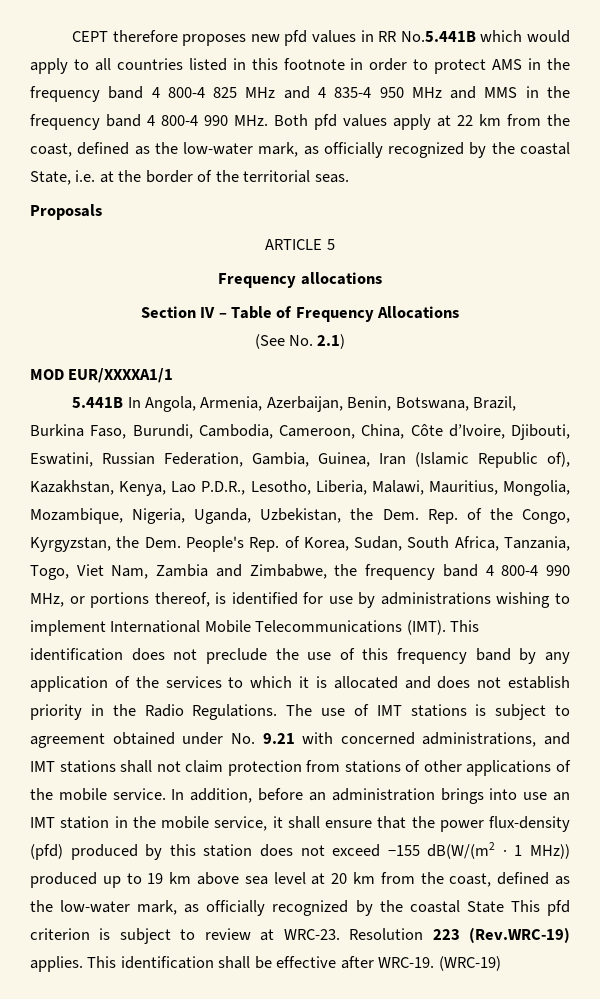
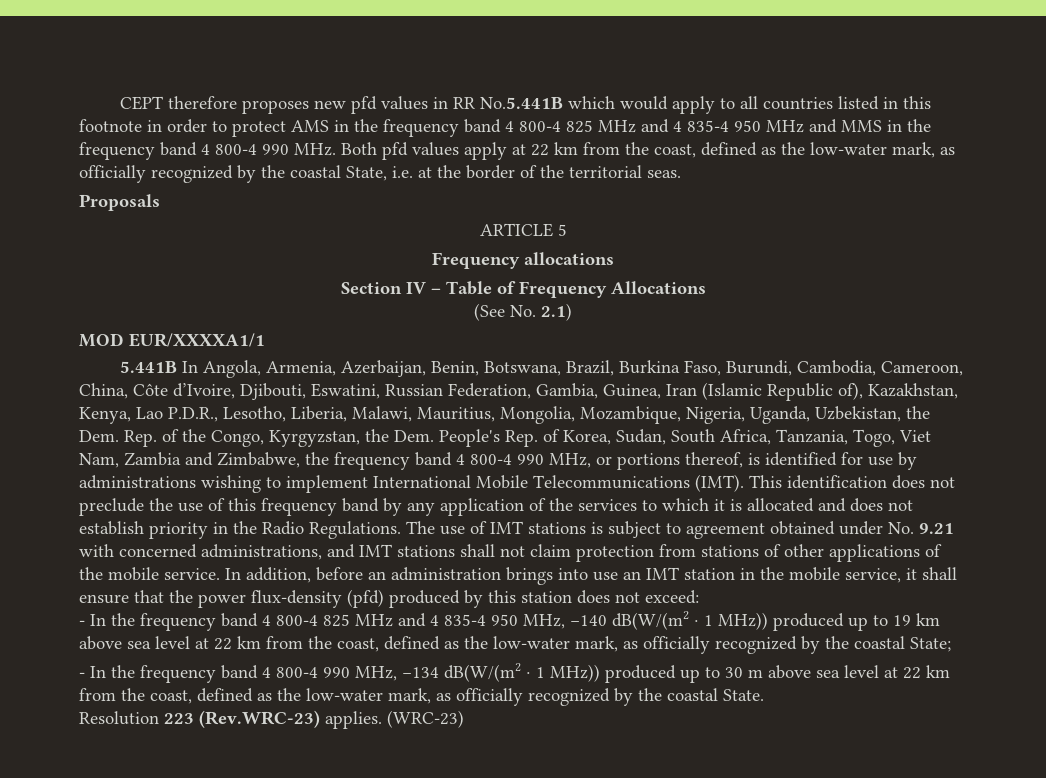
[332,844,420,857] exceed −155 -> [645,590,699,604] [79,613,607,631] exceed: // - In the frequency band 4 800-4 825 MHz and 4 835-4 950 MHz, −140
[331,873,348,884] 20 -> [214,638,232,650] 22
[466,900,570,916] [30,927,571,944] [30,956,501,972] State This pfd criterion is subject to review at WRC-23. Resolution 223 (Rev.WRC-19) applies. This identification shall be effective after WRC-19. (WRC-19) -> [910,637,951,652] [79,663,950,683] [79,688,764,706] [79,710,464,729] State; // - In the frequency band 4 800-4 990 MHz, −134 dB(W/(m2 · 1 MHz)) produced up to 30 m above sea level at 22 km from the coast, defined as the low-water mark, as officially recognized by the coastal State. // Resolution 223 (Rev.WRC-23) applies. (WRC-23)

